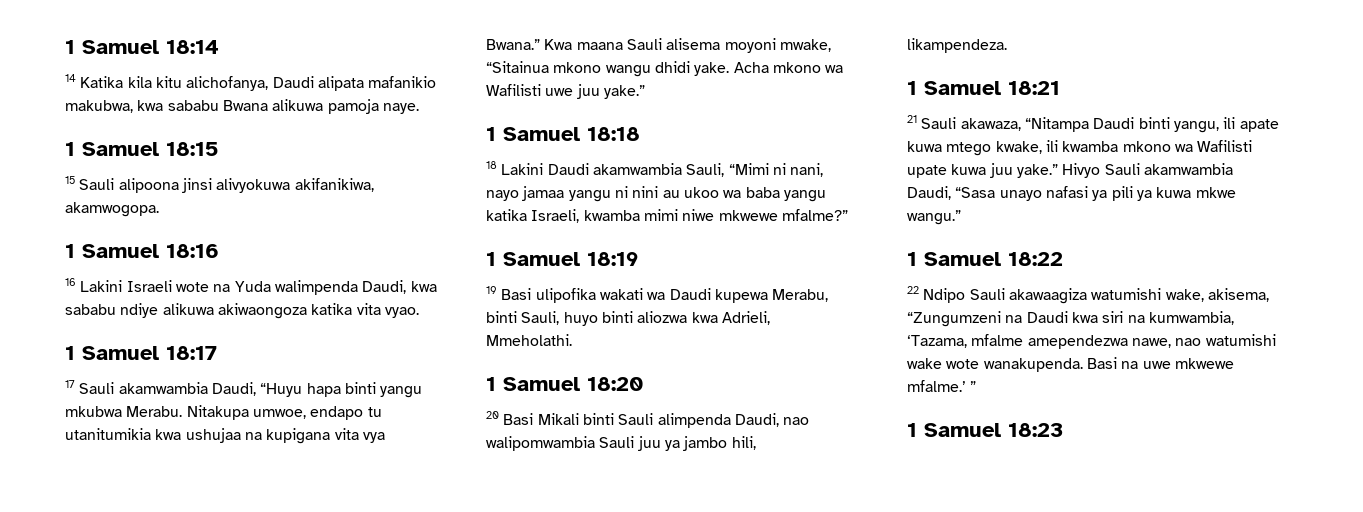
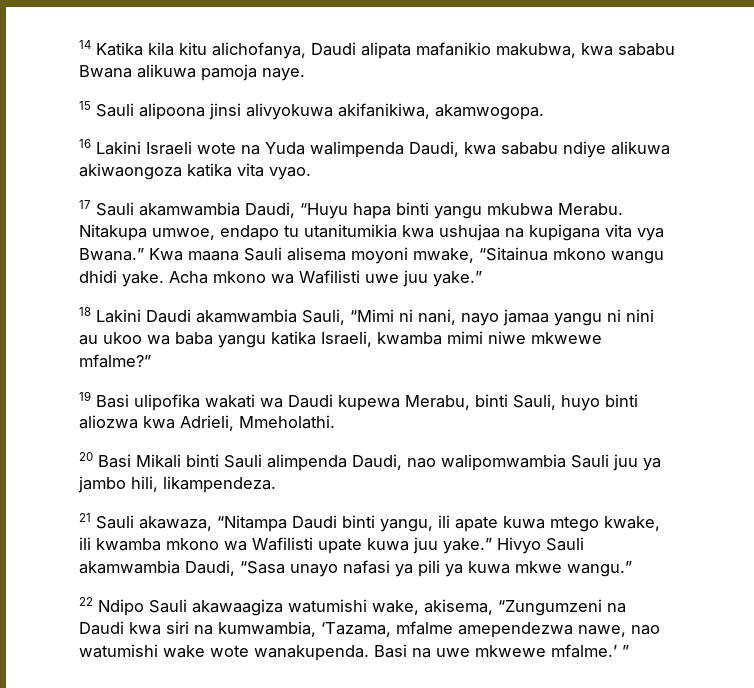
[65,40,219,54] 1 Samuel 18:14 // -> (79, 44) none
[65,142,218,156] // 1 Samuel 18:15 -> (305, 74) none
[65,244,219,258] // 1 Samuel 18:16 -> (544, 112) none
[65,346,217,360] // 1 Samuel 18:17 -> (311, 173) none
[486,127,640,141] // 1 Samuel 18:18 -> (482, 279) none
[486,252,638,266] // 1 Samuel 18:19 -> (151, 361) none
[486,377,643,391] // 1 Samuel 18:20 -> (335, 422) none
[907,81,1060,95] // 1 Samuel 18:21 -> (276, 484) none
[907,252,1063,266] // 1 Samuel 18:22 -> (632, 569) none
[907,423,1063,437] // 1 Samuel 18:23 -> (629, 651) none

